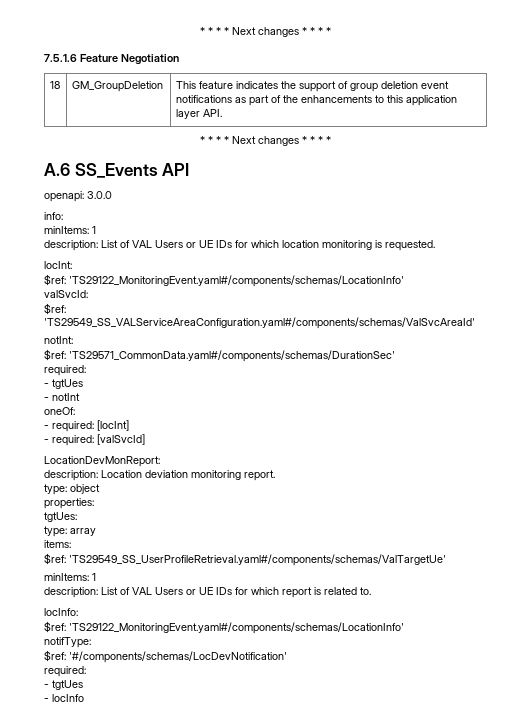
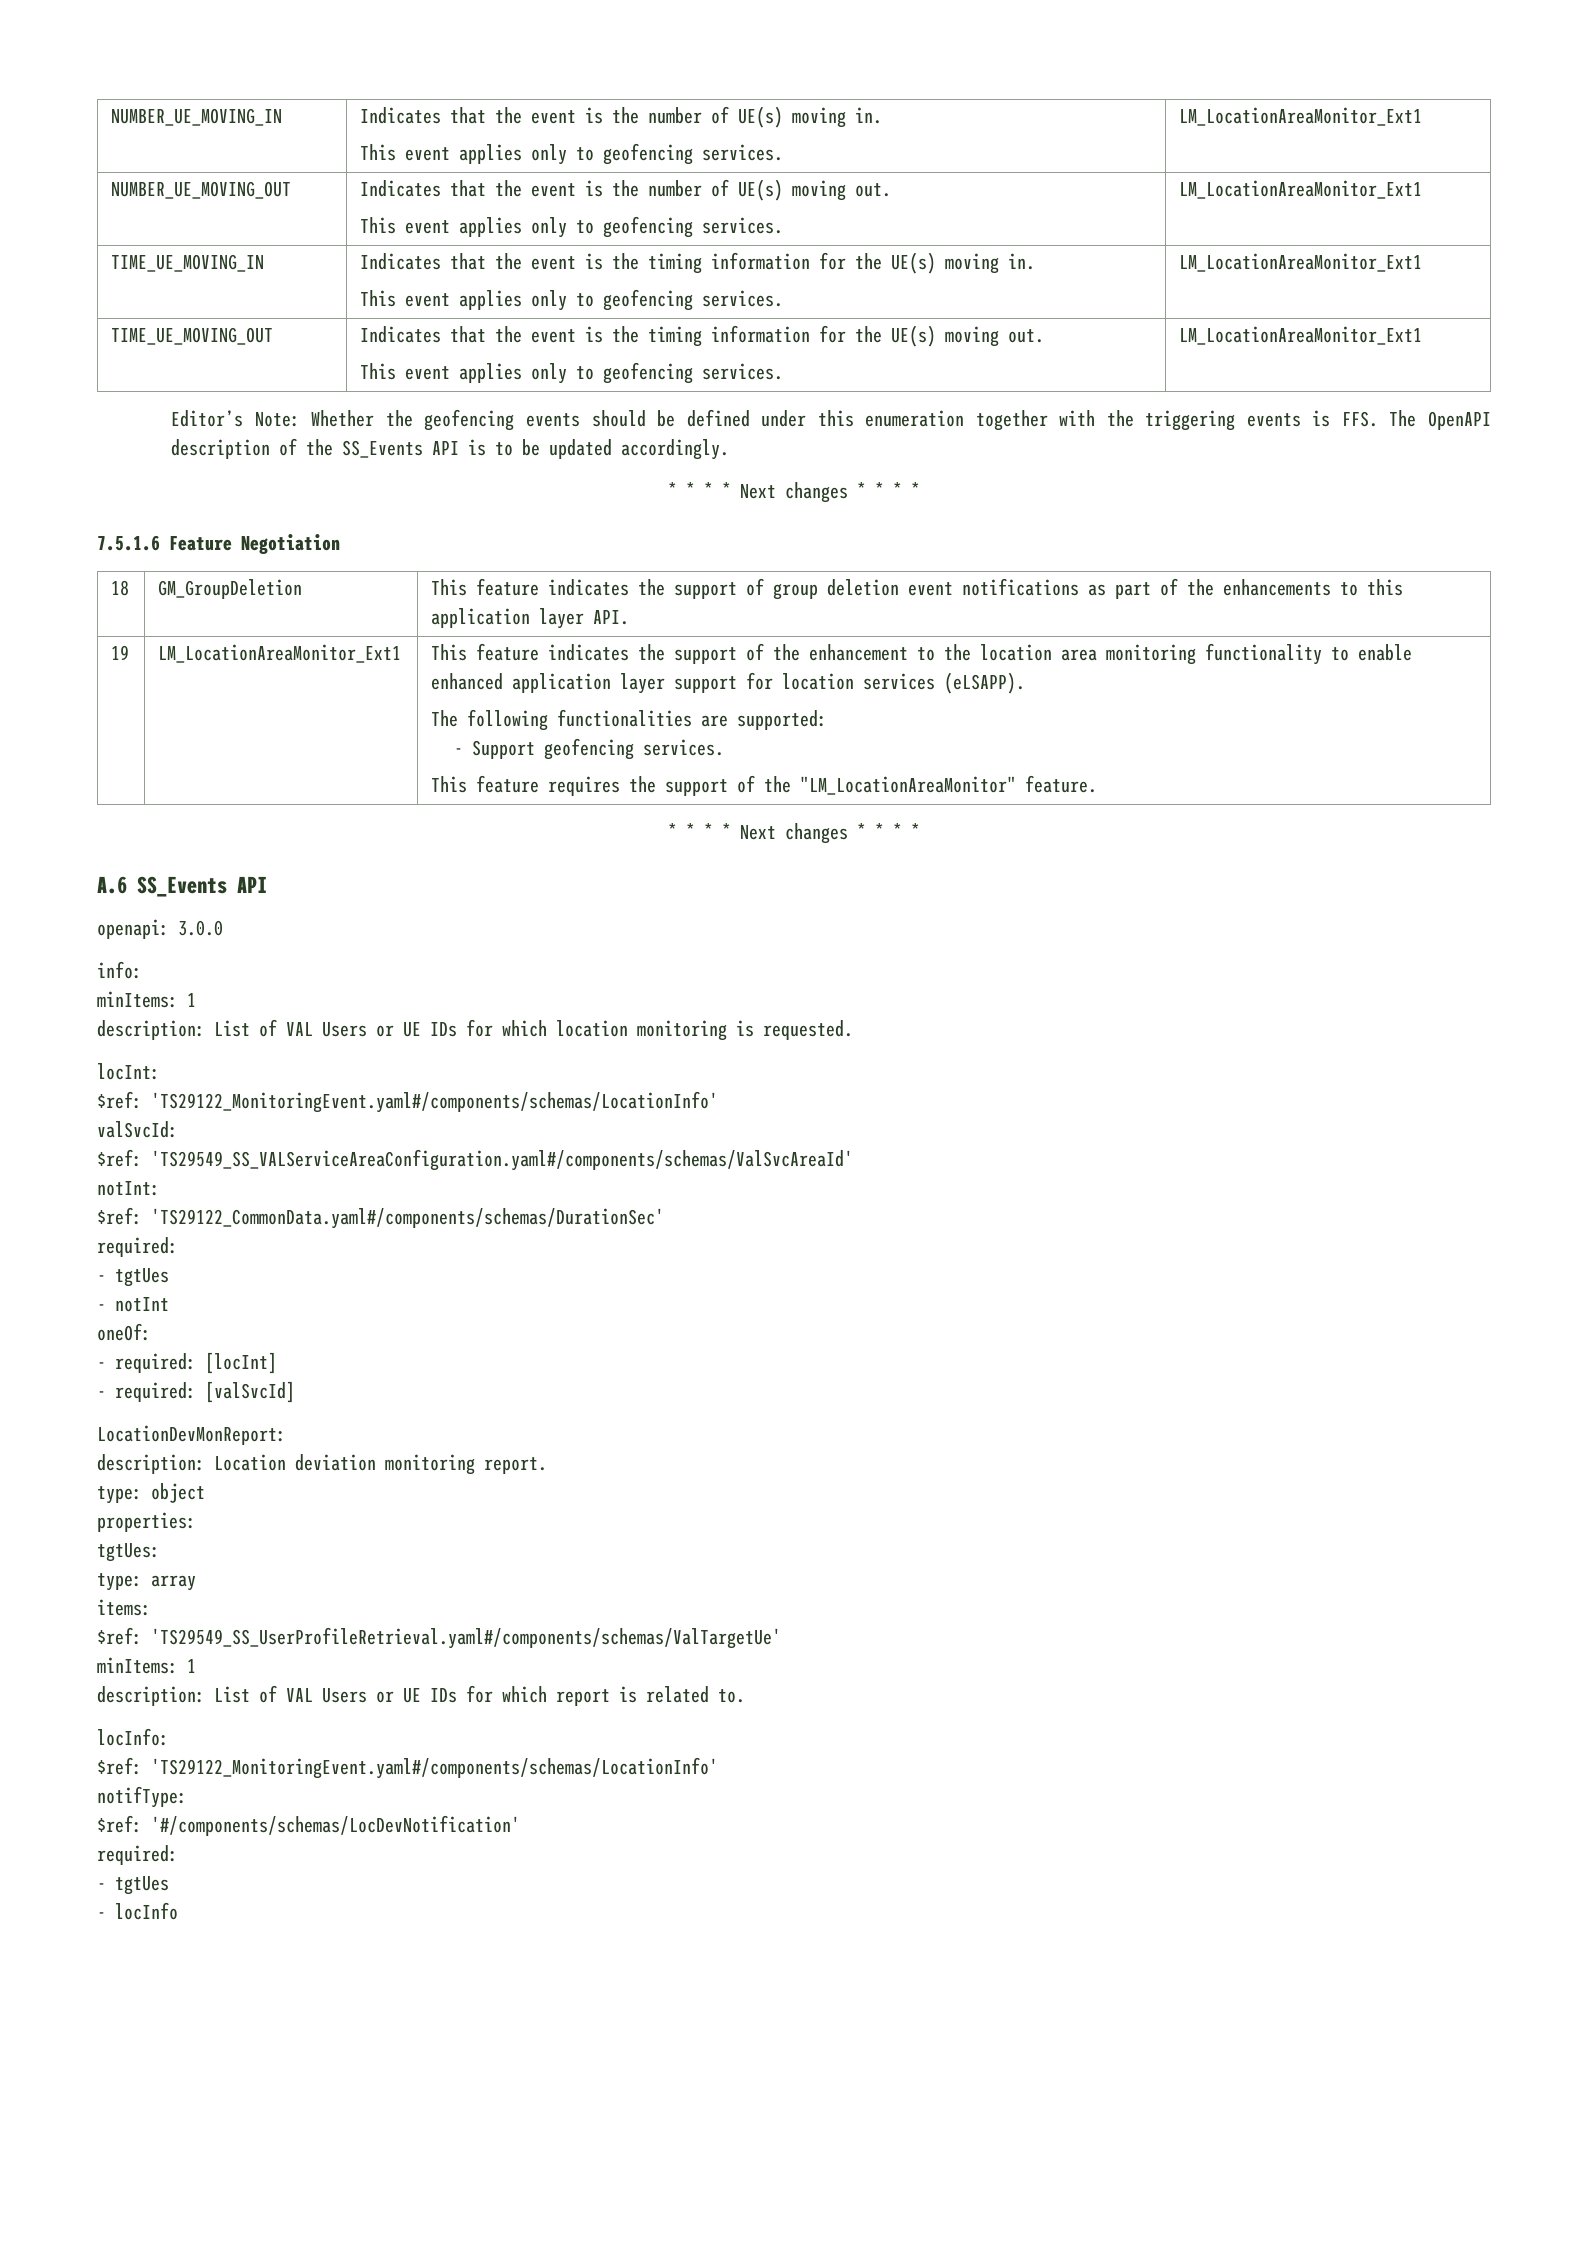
(200, 31) none -> [111,108,283,126] [360,106,883,128] [360,143,784,165] [1179,107,1423,126] [111,181,292,199] [360,179,892,201] [360,216,784,238] [1179,180,1423,199] [111,254,265,272] [360,252,1036,274] [360,289,784,311] [1179,253,1423,272] [111,327,274,345] [360,325,1045,347] [360,362,784,384] [1179,326,1423,345] [171,409,1491,431] [171,438,730,460] NUMBER_UE_MOVING_IN | Indicates that the event is the number of UE(s) moving in. // This event applies only to geofencing services. | LM_LocationAreaMonitor_Ext1 // NUMBER_UE_MOVING_OUT | Indicates that the event is the number of UE(s) moving out. // This event applies only to geofencing services. | LM_LocationAreaMonitor_Ext1 // TIME_UE_MOVING_IN | Indicates that the event is the timing information for the UE(s) moving in. // This event applies only to geofencing services. | LM_LocationAreaMonitor_Ext1 // TIME_UE_MOVING_OUT | Indicates that the event is the timing information for the UE(s) moving out. // This event applies only to geofencing services. | LM_LocationAreaMonitor_Ext1 // Editor’s Note: Whether the geofencing events should be defined under this enumeration together with the triggering events is FFS. The OpenAPI description of the SS_Events API is to be updated accordingly. //
(222, 113) none -> [111,645,130,660] [158,644,402,663] [431,643,1413,665] [431,672,1026,694] [431,709,828,731] [453,738,724,760] [431,775,1098,796] // 19 | LM_LocationAreaMonitor_Ext1 | This feature indicates the support of the enhancement to the location area monitoring functionality to enable enhanced application layer support for location services (eLSAPP). // The following functionalities are supported: // - Support geofencing services. // This feature requires the support of the "LM_LocationAreaMonitor" feature.
[69,350,395,362] 'TS29571_CommonData.yaml#/components/schemas/DurationSec' -> [151,1208,664,1229] 'TS29122_CommonData.yaml#/components/schemas/DurationSec'

